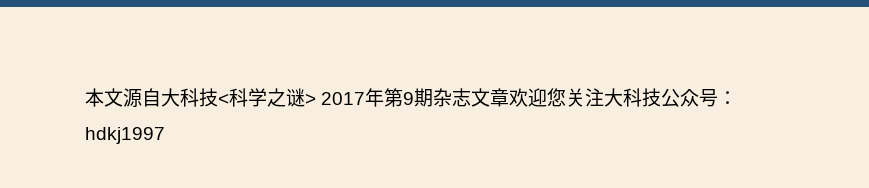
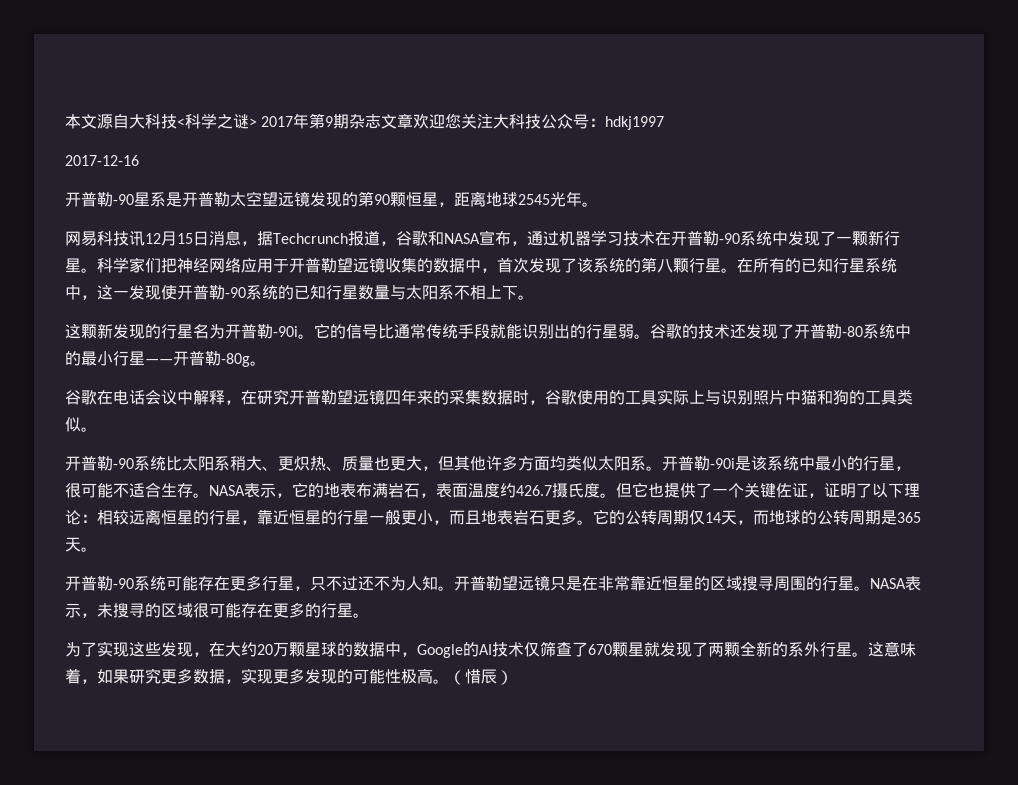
(165, 135) none -> [65,155,139,166] [65,191,598,207] [65,230,900,246] [65,257,897,273] [65,285,534,300] [65,323,911,339] [65,351,266,367] [65,389,913,405] [65,417,97,432] [65,455,911,471] [65,482,920,498] [65,509,921,525] [65,537,97,552] [65,575,921,591] [65,602,369,618] [65,641,916,658] [65,668,513,685] // 2017-12-16 // 开普勒-90星系是开普勒太空望远镜发现的第90颗恒星，距离地球2545光年。 // 网易科技讯12月15日消息，据Techcrunch报道，谷歌和NASA宣布，通过机器学习技术在开普勒-90系统中发现了一颗新行星。科学家们把神经网络应用于开普勒望远镜收集的数据中，首次发现了该系统的第八颗行星。在所有的已知行星系统中，这一发现使开普勒-90系统的已知行星数量与太阳系不相上下。 // 这颗新发现的行星名为开普勒-90i。它的信号比通常传统手段就能识别出的行星弱。谷歌的技术还发现了开普勒-80系统中的最小行星——开普勒-80g。 // 谷歌在电话会议中解释，在研究开普勒望远镜四年来的采集数据时，谷歌使用的工具实际上与识别照片中猫和狗的工具类似。 // 开普勒-90系统比太阳系稍大、更炽热、质量也更大，但其他许多方面均类似太阳系。开普勒-90i是该系统中最小的行星，很可能不适合生存。NASA表示，它的地表布满岩石，表面温度约426.7摄氏度。但它也提供了一个关键佐证，证明了以下理论：相较远离恒星的行星，靠近恒星的行星一般更小，而且地表岩石更多。它的公转周期仅14天，而地球的公转周期是365天。 // 开普勒-90系统可能存在更多行星，只不过还不为人知。开普勒望远镜只是在非常靠近恒星的区域搜寻周围的行星。NASA表示，未搜寻的区域很可能存在更多的行星。 // 为了实现这些发现，在大约20万颗星球的数据中，Google的AI技术仅筛查了670颗星就发现了两颗全新的系外行星。这意味着，如果研究更多数据，实现更多发现的可能性极高。（惜辰）

